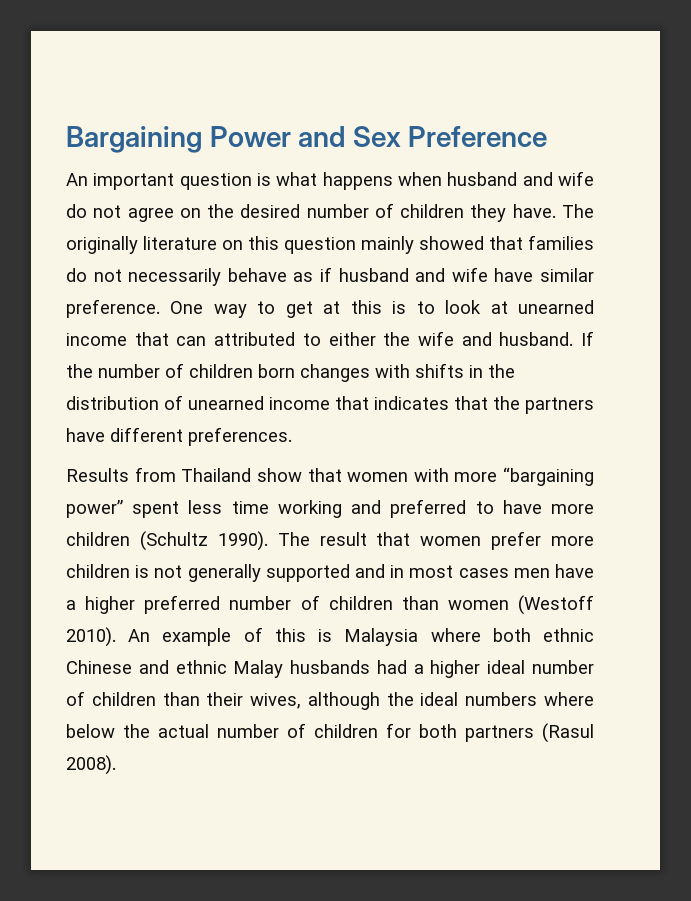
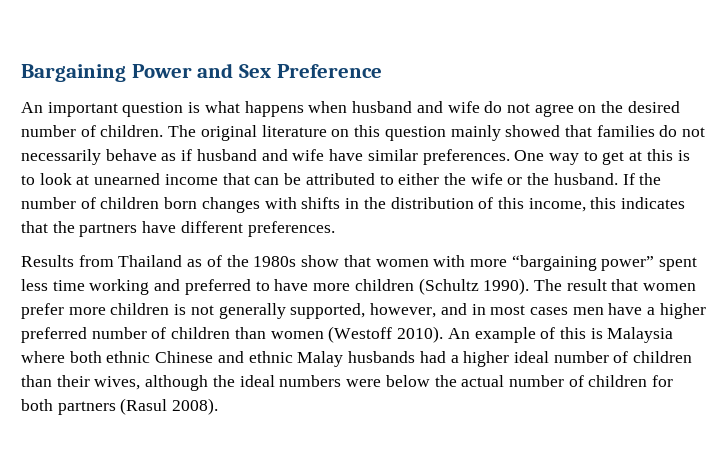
[400,204,594,222] [66,236,138,254] children they have. The originally -> [100,125,257,141] children. The original
[66,299,160,318] preference. -> [422,149,510,165] preferences.
(207, 341) none -> [284,173,302,185] be
[461,332,492,346] and -> [507,173,550,185] or the
[188,396,369,410] unearned income that -> [497,197,617,212] this income, this
(252, 475) none -> [187,255,297,267] as of the 1980s
[265,564,350,582] supported -> [290,303,437,319] supported, however,
[544,692,594,706] where -> [346,379,382,387] were

